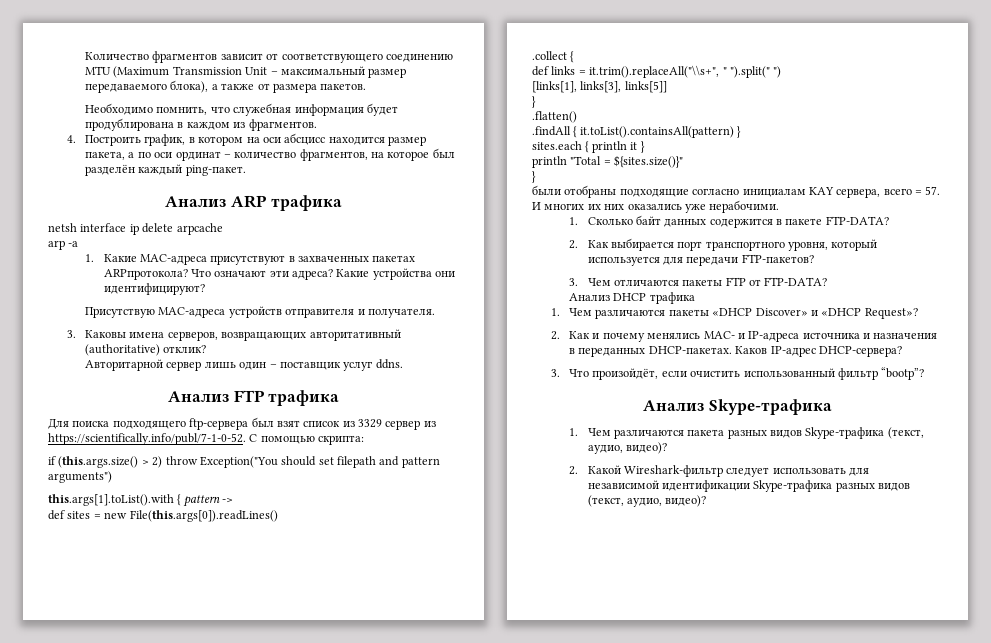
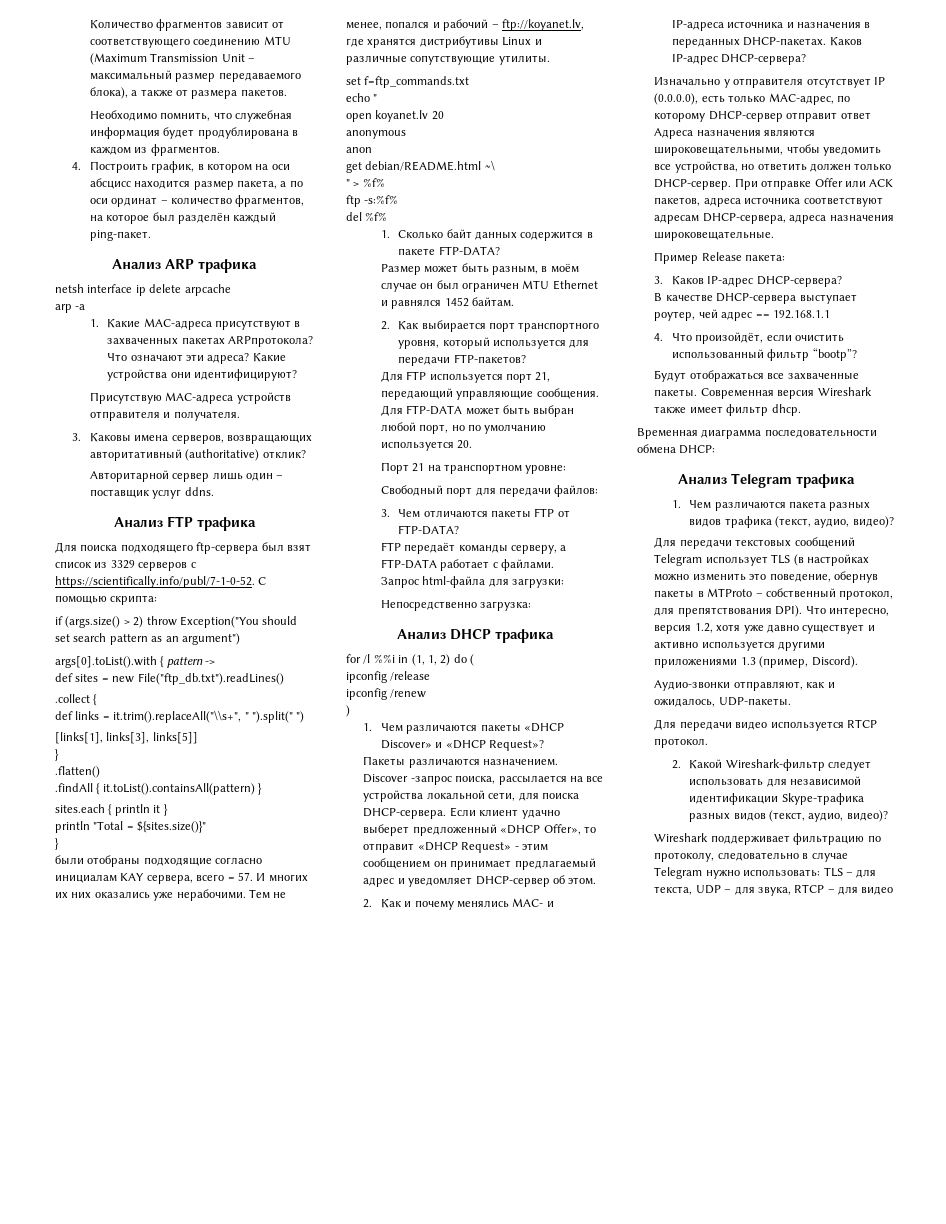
[385,420,436,430] сервер из -> [138,562,196,571] серверов с
[58,456,139,468] (this.args.size() -> [65,616,121,628] (args.size()
[337,456,440,468] [48,471,112,483] [48,494,174,506] filepath and pattern arguments") // this.args[1].toList().with -> [73,633,240,645] [55,656,157,668] search pattern as an argument") // args[0].toList().with
[129,510,278,522] File(this.args[0]).readLines() -> [137,673,284,685] File("ftp_db.txt").readLines()
(780, 206) none -> [248,889,287,899] [346,19,584,31] [346,36,542,48] [346,55,550,65] [346,76,470,88] [346,93,378,102] [346,110,444,122] [346,130,406,139] [346,147,372,153] [346,160,495,173] [346,178,385,187] [346,195,399,207] [346,212,388,221] Тем не менее, попался и рабочий – ftp://koyanet.lv, где хранятся дистрибутивы Linux и различные сопутствующие утилиты. // set f=ftp_commands.txt // echo " // open koyanet.lv 20 // anonymous // anon // get debian/README.html ~\ // " > %f% // ftp -s:%f% // del %f%
(889, 220) none -> [380,263,579,275] [380,280,598,292] [380,297,514,309] // Размер может быть разным, в моём случае он был ограничен MTU Ethernet и равнялся 1452 байтам.
(814, 258) none -> [380,371,551,383] [380,388,599,400] [380,405,575,417] [380,422,547,434] [380,440,473,451] [380,462,567,474] [380,485,599,497] // Для FTP используется порт 21, передающий управляющие сообщения. Для FTP-DATA может быть выбран любой порт, но по умолчанию используется 20. // Порт 21 на транспортном уровне: // Свободный порт для передачи файлов:
[569,292,695,304] Анализ DHCP трафика -> [380,542,567,554] [380,559,554,571] [380,576,564,588] [380,600,532,611] [397,629,554,643] [346,654,474,666] [346,671,431,683] [346,688,427,700] [346,705,350,717] FTP передаёт команды серверу, а FTP-DATA работает с файлами. // Запрос html-файла для загрузки: // Непосредственно загрузка: // Анализ DHCP трафика // for /l %%i in (1, 1, 2) do ( // ipconfig /release // ipconfig /renew // )
(918, 313) none -> [363,756,559,768] [363,774,604,785] [363,790,579,802] [363,807,560,819] [363,824,596,836] [363,842,548,853] [363,858,596,870] [363,875,597,887] // Пакеты различаются назначением. Discover -запрос поиска, рассылается на все устройства локальной сети, для поиска DHCP-сервера. Если клиент удачно выберет предложенный «DHCP Offer», то отправит «DHCP Request» - этим сообщением он принимает предлагаемый адрес и уведомляет DHCP-сервер об этом.
[550,369,560,377] 3. -> [654,77,885,88] [654,93,850,105] [654,111,871,122] [654,128,816,139] [654,144,882,156] [654,161,892,173] [654,178,894,190] [654,197,883,207] [654,213,894,224] [654,231,775,241] [654,252,786,264] [654,276,842,287] [654,293,857,304] [654,309,830,321] [654,333,664,341] Изначально у отправителя отсутствует IP (0.0.0.0), есть только MAC-адрес, по которому DHCP-сервер отправит ответ Адреса назначения являются широковещательными, чтобы уведомить все устройства, но ответить должен только DHCP-сервер. При отправке Offer или ACK пакетов, адреса источника соответствуют адресам DHCP-сервера, адреса назначения широковещательные. // Пример Release пакета: // 3. Каков IP-адрес DHCP-сервера? // В качестве DHCP-сервера выступает роутер, чей адрес == 192.168.1.1 // 4.
[643,399,832,415] // Анализ Skype-трафика -> [654,370,859,382] [654,387,872,399] [654,404,801,416] [637,428,877,439] [637,444,716,454] [678,473,855,488] // Будут отображаться все захваченные пакеты. Современная версия Wireshark также имеет фильтр dhcp. // Временная диаграмма последовательности обмена DHCP: // Анализ Telegram трафика
[805,427,924,439] [587,442,667,454] Skype-трафика (текст, аудио, видео)? -> [724,516,894,528] [654,537,855,549] [654,554,869,566] [654,571,878,583] [654,588,894,600] [654,605,889,617] [654,623,875,634] [654,641,826,651] [654,656,858,668] [654,680,835,691] [654,697,791,707] [654,719,877,731] [654,738,709,748] трафика (текст, аудио, видео)? // Для передачи текстовых сообщений Telegram использует TLS (в настройках можно изменить это поведение, обернув пакеты в MTProto – собственный протокол, для препятствования DPI). Что интересно, версия 1.2, хотя уже давно существует и активно используется другими приложениями 1.3 (пример, Discord). // Аудио-звонки отправляют, как и ожидалось, UDP-пакеты. // Для передачи видео используется RTCP протокол.
(707, 501) none -> [654,833,881,845] [654,852,848,862] [654,867,877,879] [654,884,894,896] // Wireshark поддерживает фильтрацию по протоколу, следовательно в случае Telegram нужно использовать: TLS – для текста, UDP – для звука, RTCP – для видео

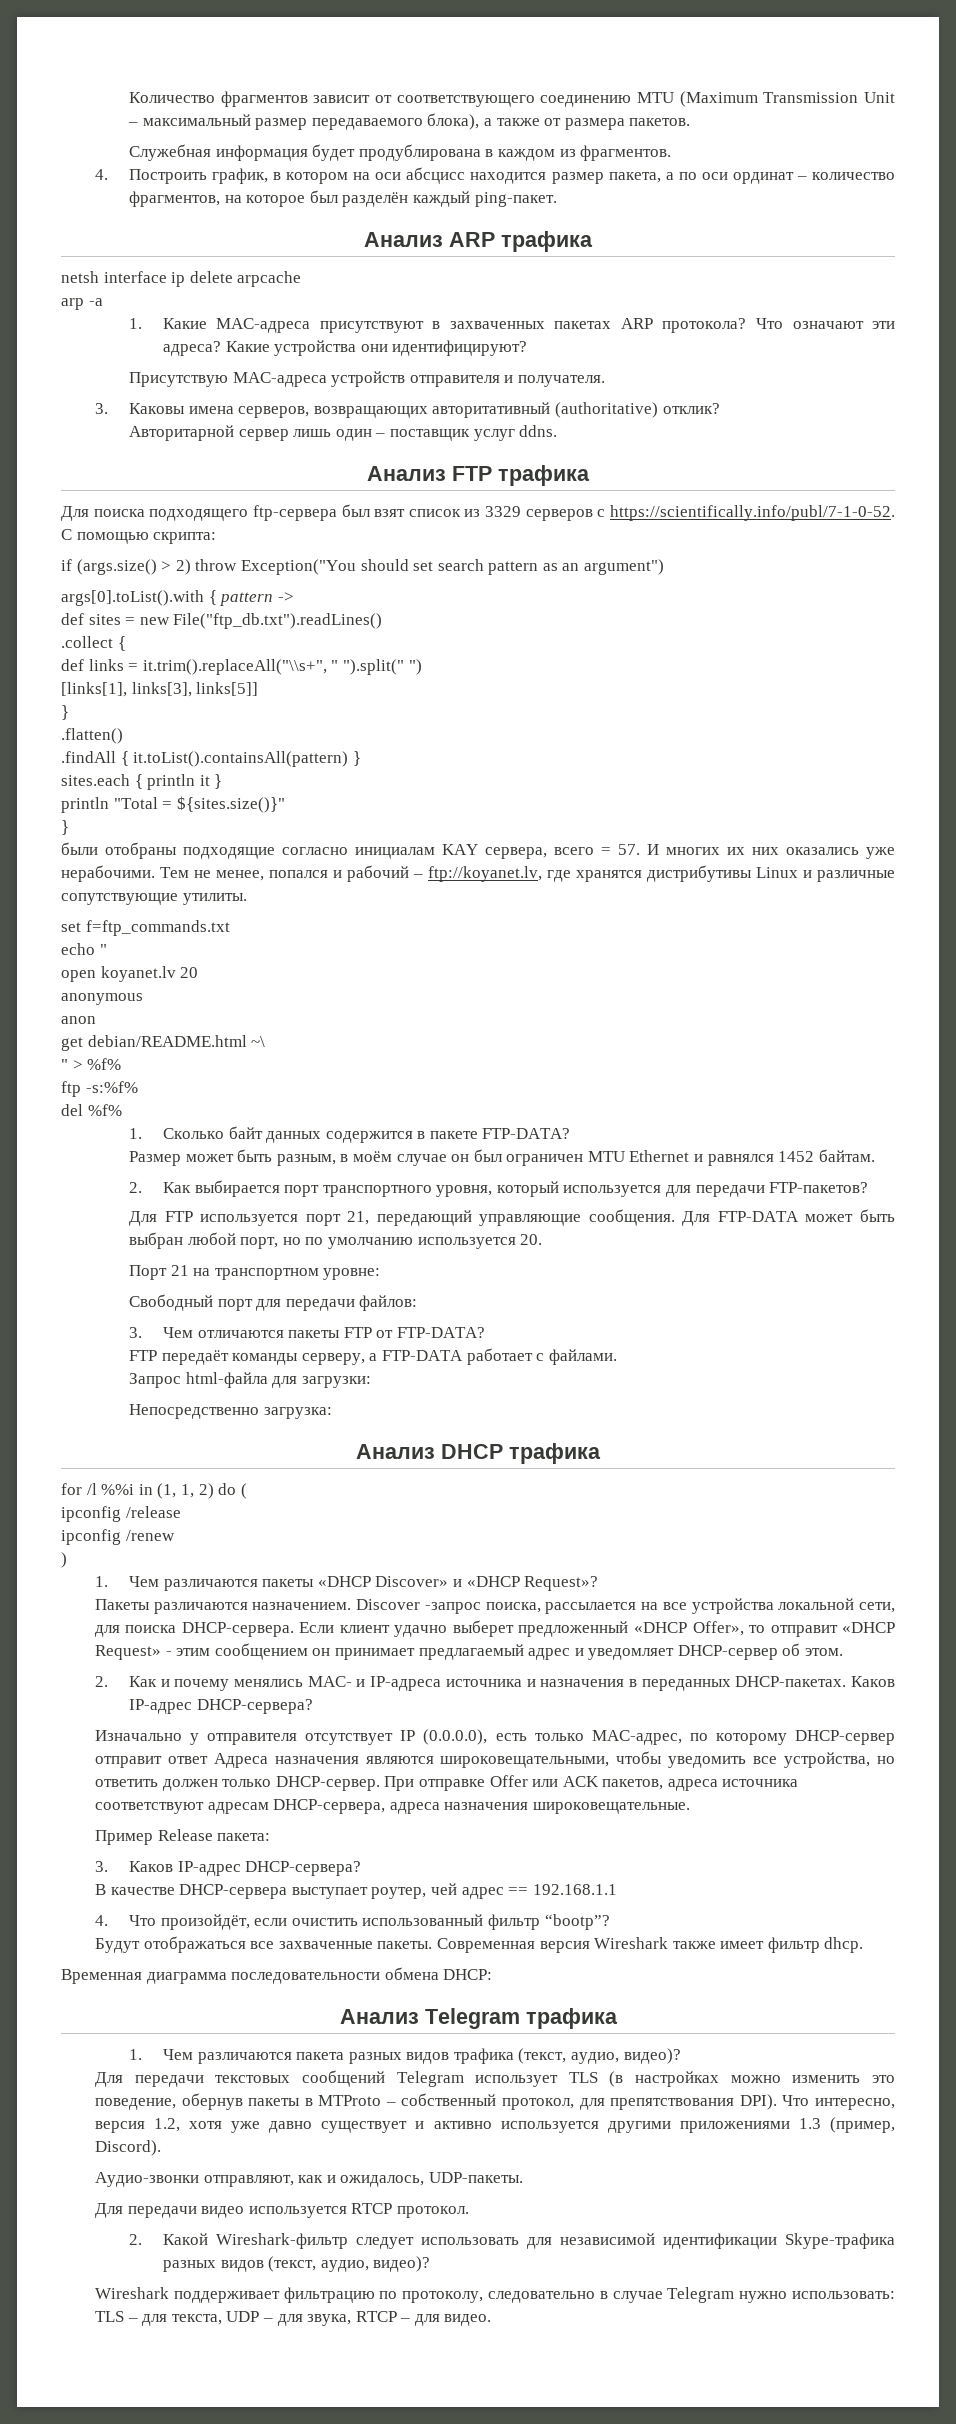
[89,110,292,122] Необходимо помнить, что служебная -> [128,144,211,161] Служебная
[227,336,313,347] ARPпротокола? -> [620,318,747,333] ARP протокола?
[861,886,894,895] видео -> [444,2314,492,2326] видео.

